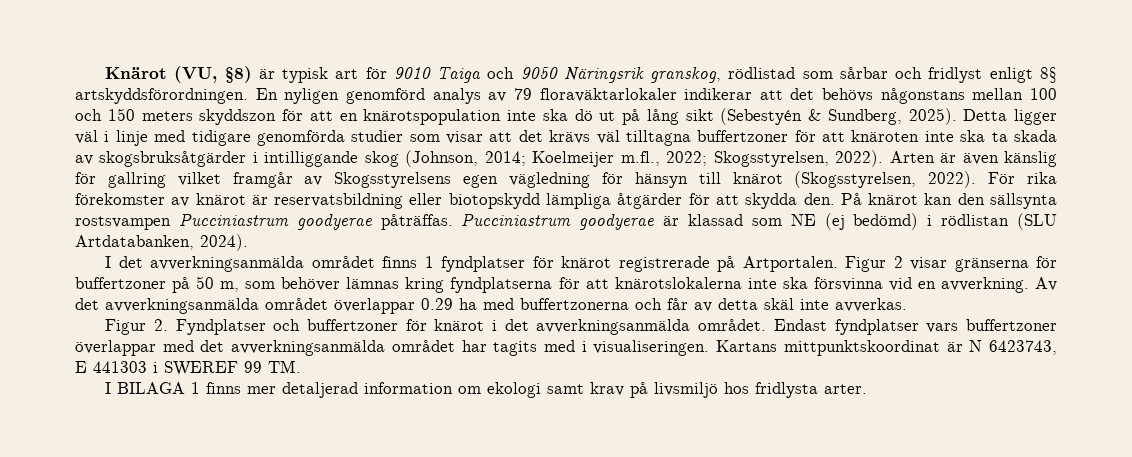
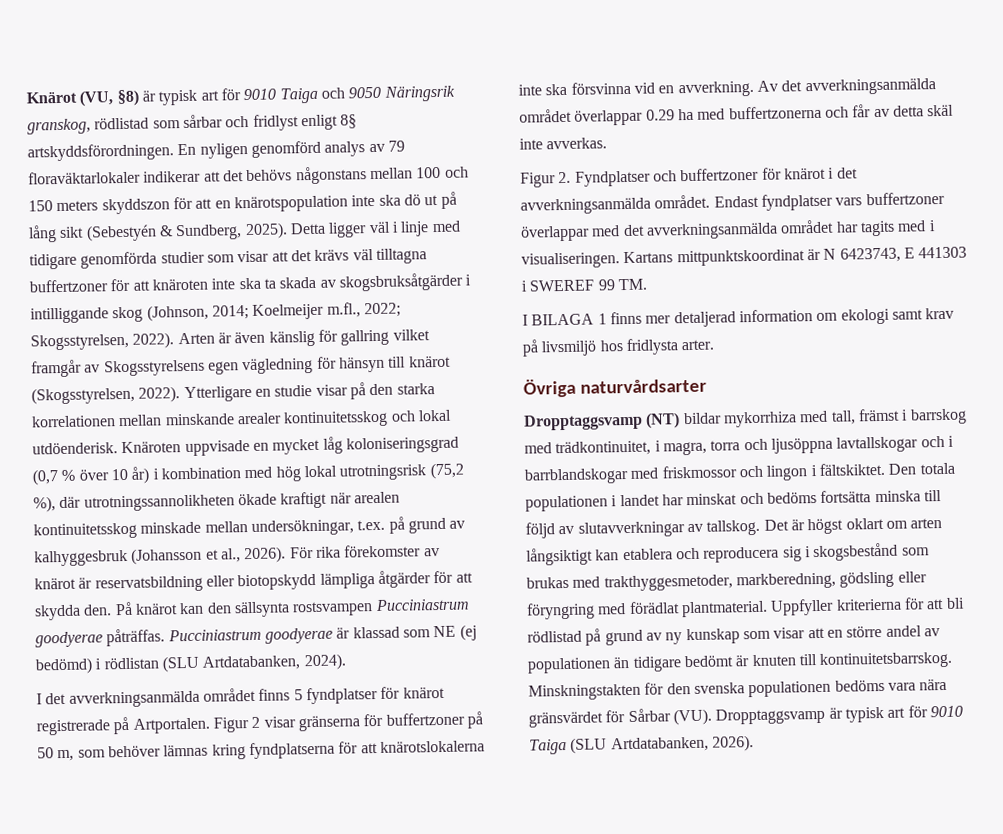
(977, 179) none -> [183,382,435,403] [31,409,452,428] [32,436,459,457] [32,462,464,486] [33,491,400,513] [33,516,466,540] [34,546,287,567] Ytterligare en studie visar på den starka korrelationen mellan minskande arealer kontinuitetsskog och lokal utdöenderisk. Knäroten uppvisade en mycket låg koloniseringsgrad (0,7 % över 10 år) i kombination med hög lokal utrotningsrisk (75,2 %), där utrotningssannolikheten ökade kraftigt när arealen kontinuitetsskog minskade mellan undersökningar, t.ex. på grund av kalhyggesbruk (Johansson et al., 2026).
[424,256,434,268] 1 -> [293,689,303,701] 5
(868, 389) none -> [523,378,707,398] [523,408,967,431] [524,435,954,457] [524,462,955,485] [525,490,942,512] [525,517,943,539] [526,542,930,566] [526,571,927,592] [526,597,965,620] [527,625,940,646] [527,651,954,674] [528,678,948,701] [528,705,963,728] [529,735,754,755] // Övriga naturvårdsarter // Dropptaggsvamp (NT) bildar mykorrhiza med tall, främst i barrskog med trädkontinuitet, i magra, torra och ljusöppna lavtallskogar och i barrblandskogar med friskmossor och lingon i fältskiktet. Den totala populationen i landet har minskat och bedöms fortsätta minska till följd av slutavverkningar av tallskog. Det är högst oklart om arten långsiktigt kan etablera och reproducera sig i skogsbestånd som brukas med trakthyggesmetoder, markberedning, gödsling eller föryngring med förädlat plantmaterial. Uppfyller kriterierna för att bli rödlistad på grund av ny kunskap som visar att en större andel av populationen än tidigare bedömt är knuten till kontinuitetsbarrskog. Minskningstakten för den svenska populationen bedöms vara nära gränsvärdet för Sårbar (VU). Dropptaggsvamp är typisk art för 9010 Taiga (SLU Artdatabanken, 2026).

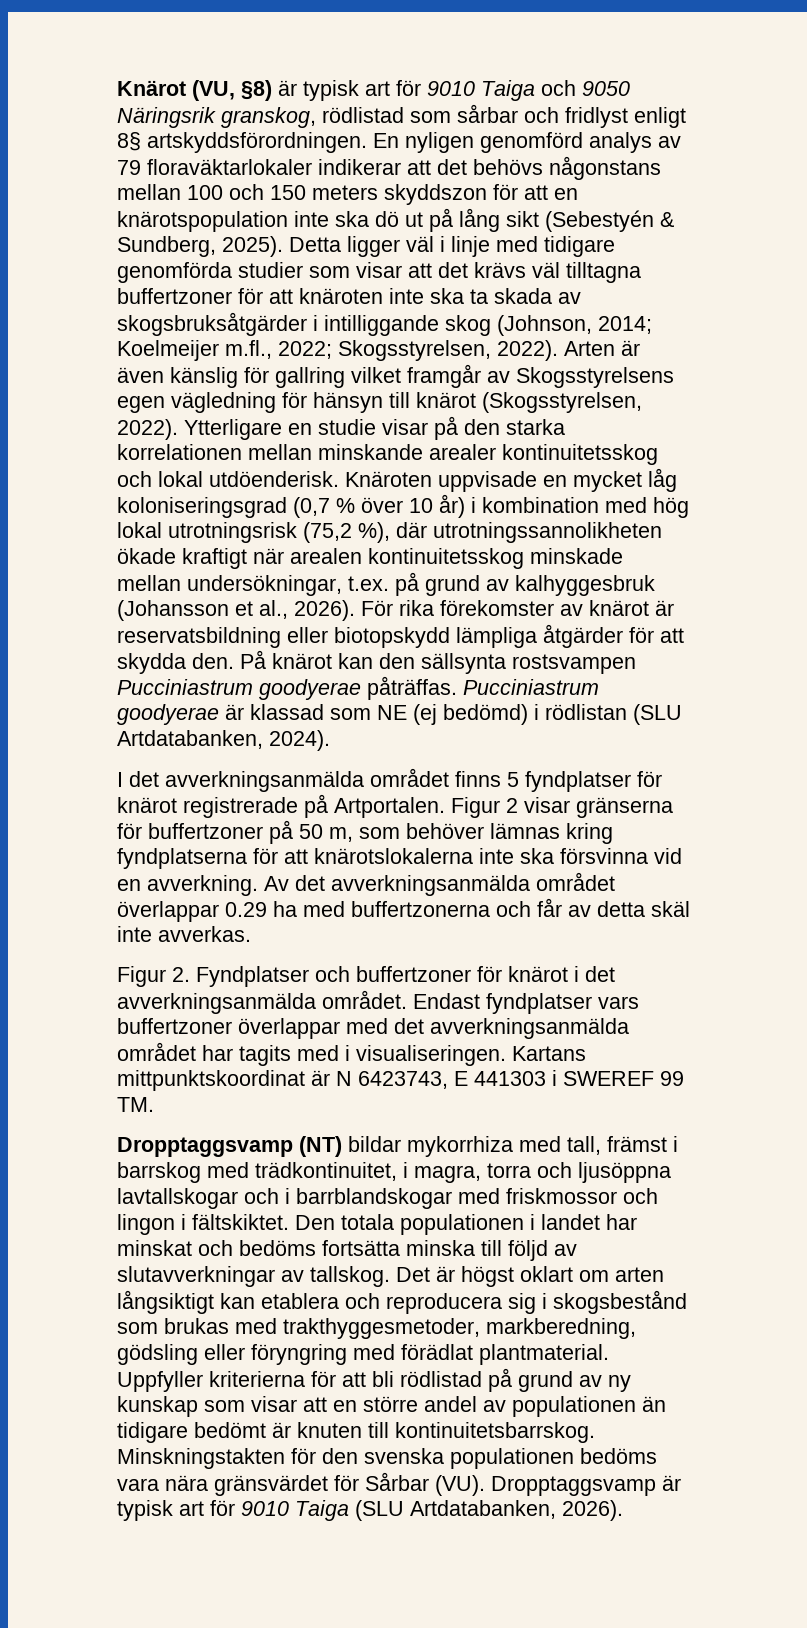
[522,307,955,328] [522,338,715,357] [523,378,707,398] // I BILAGA 1 finns mer detaljerad information om ekologi samt krav på livsmiljö hos fridlysta arter. // Övriga naturvårdsarter -> (154, 1104) none

